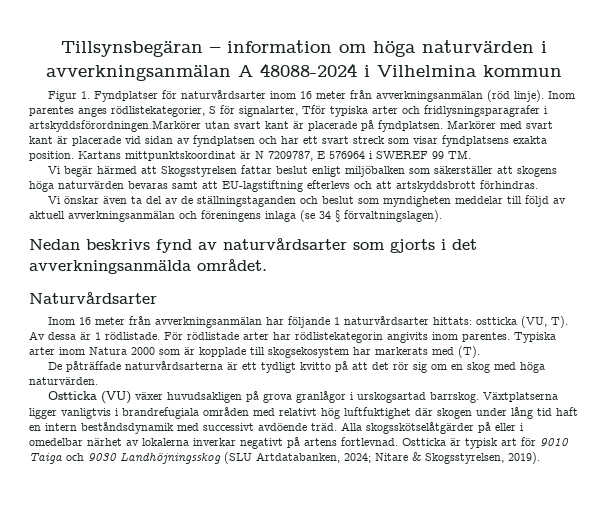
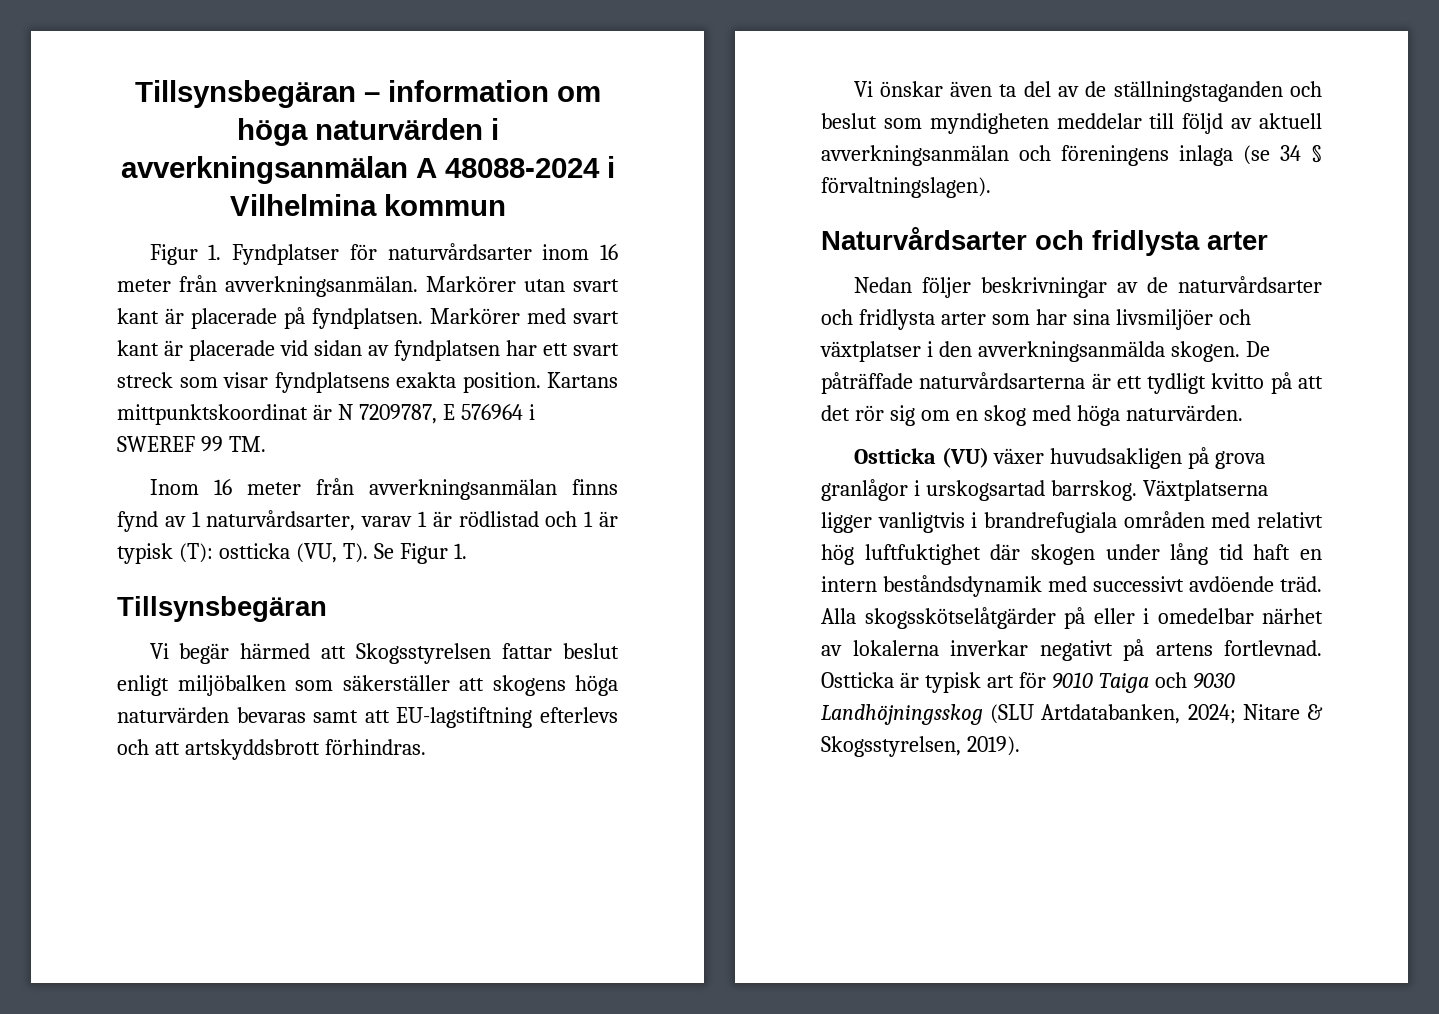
[376,90,576,102] [29,105,548,117] [29,120,201,132] avverkningsanmälan (röd linje). Inom parentes anges rödlistekategorier, S för signalarter, Tför typiska arter och fridlysningsparagrafer i artskyddsförordningen.Markörer -> [225,276,516,297] avverkningsanmälan. Markörer
[259,136,277,144] och -> (500, 350) none
(471, 154) none -> [149,478,618,500] [117,510,619,532] [117,543,467,564] [117,596,327,622] // Inom 16 meter från avverkningsanmälan finns fynd av 1 naturvårdsarter, varav 1 är rödlistad och 1 är typisk (T): ostticka (VU, T). Se Figur 1. // Tillsynsbegäran
[29,238,477,253] [29,259,267,274] [29,292,157,304] [48,316,569,328] [29,331,556,343] [29,346,480,358] Nedan beskrivs fynd av naturvårdsarter som gjorts i det avverkningsanmälda området. // Naturvårdsarter // Inom 16 meter från avverkningsanmälan har följande 1 naturvårdsarter hittats: ostticka (VU, T). Av dessa är 1 rödlistade. För rödlistade arter har rödlistekategorin angivits inom parentes. Typiska arter inom Natura 2000 som är kopplade till skogsekosystem har markerats med (T). // -> [821,227,1268,256] [853,276,1322,298] [821,309,1251,330] [820,341,1240,362] Naturvårdsarter och fridlysta arter // Nedan följer beskrivningar av de naturvårdsarter och fridlysta arter som har sina livsmiljöer och växtplatser i den avverkningsanmälda skogen.

